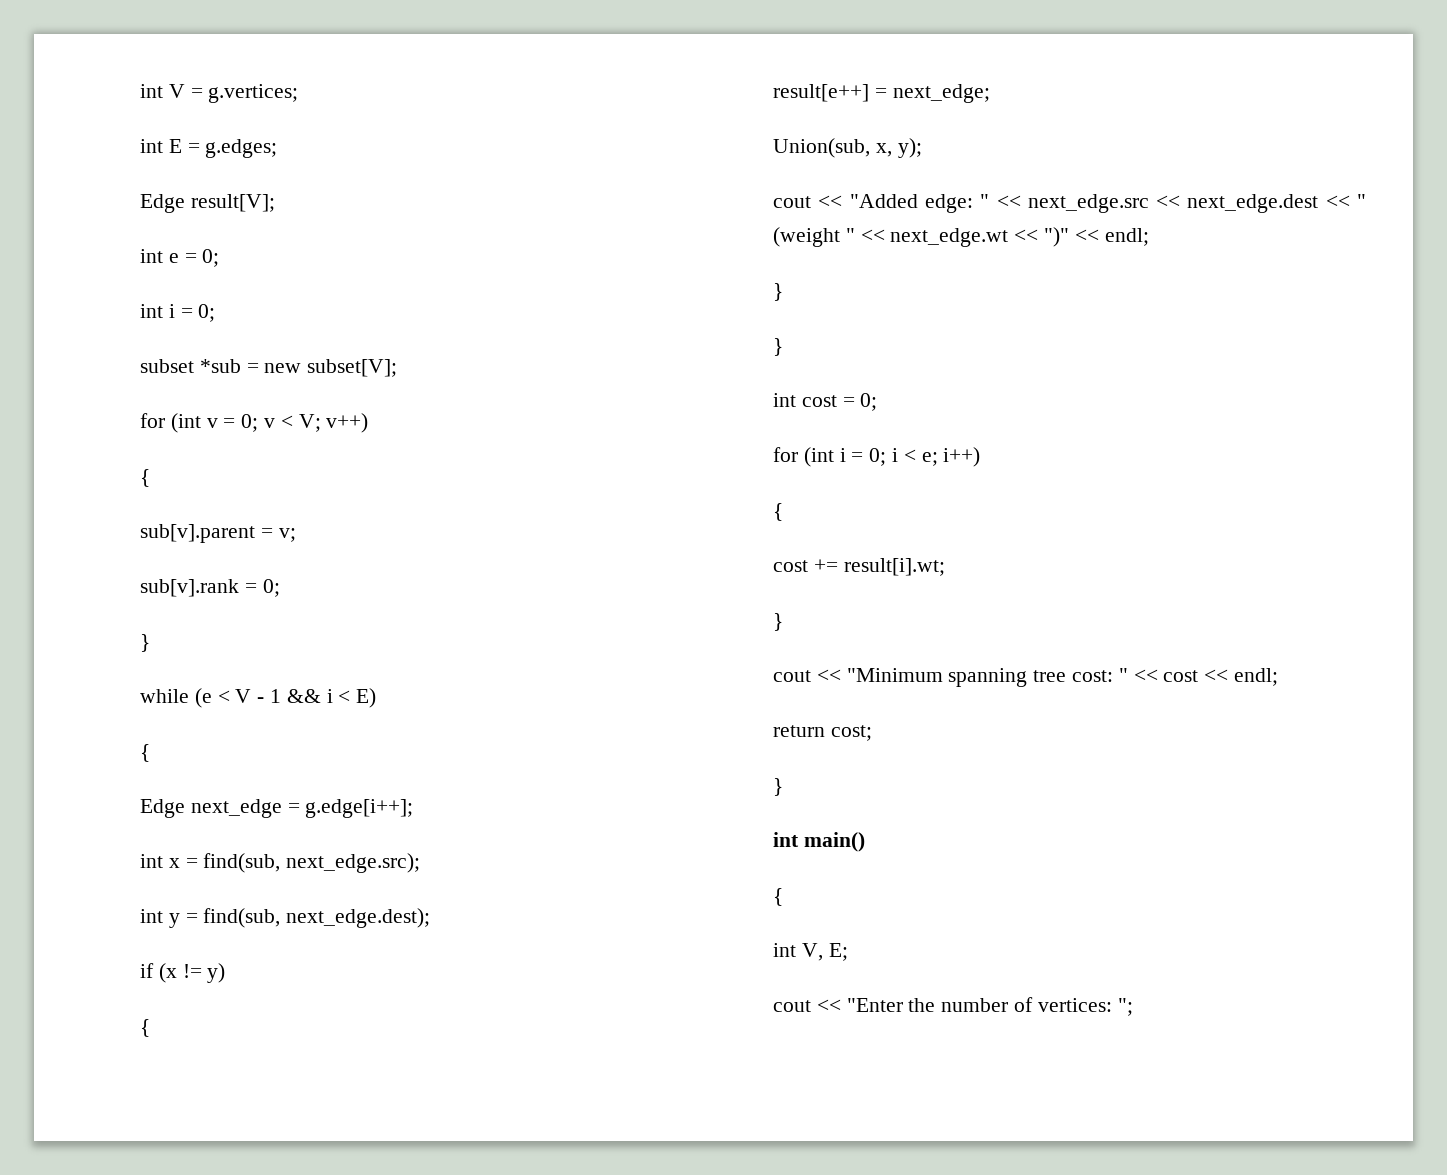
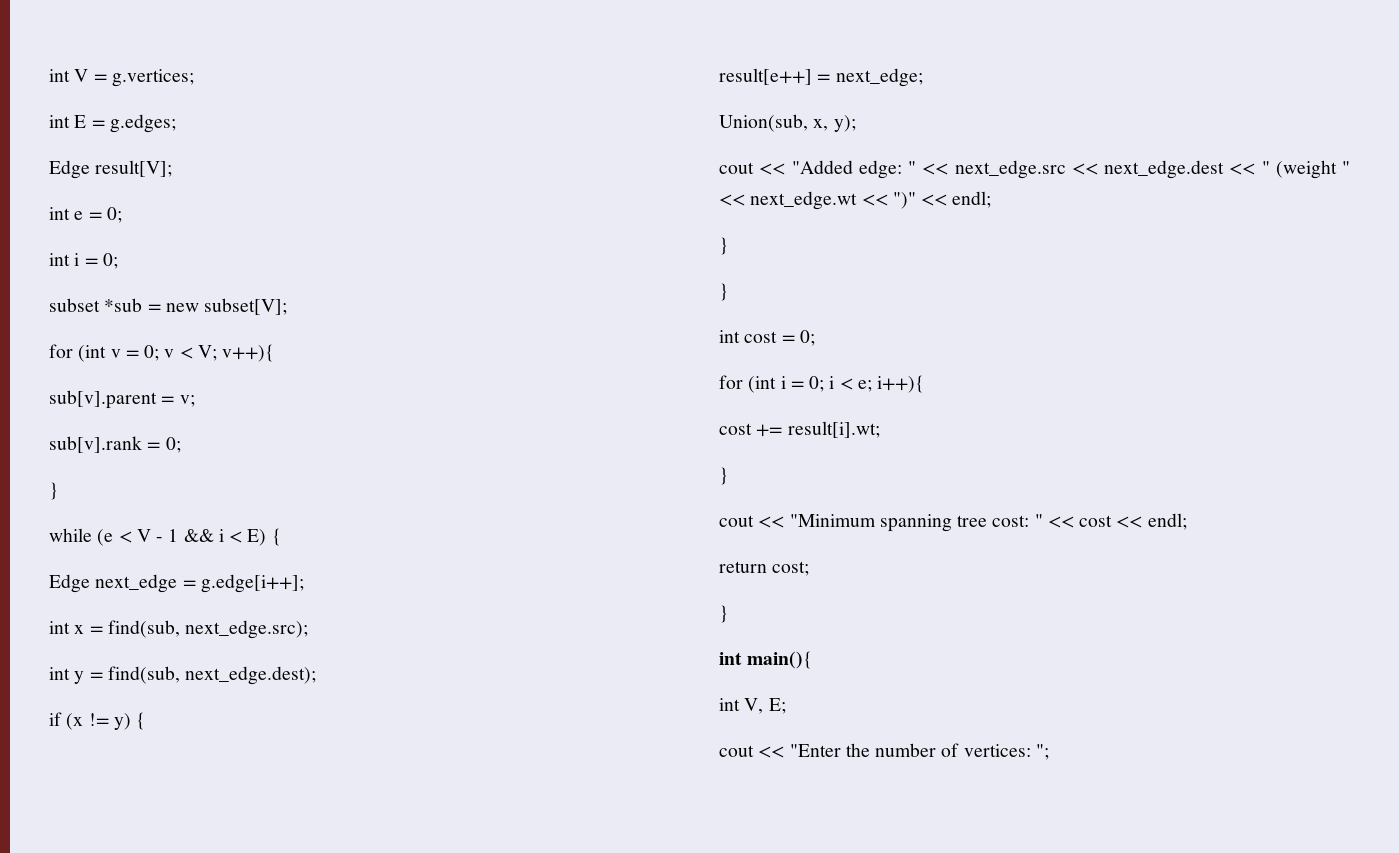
[326,413,369,433] [140,469,150,487] v++) // { -> [222,344,275,362] v++){
(377, 698) // -> (267, 537) none
(226, 973) // -> (131, 721) none
[943,447,981,467] [773,503,783,521] i++) // { -> [877,375,925,393] i++){
[803,832,865,852] [773,888,783,906] main() // { -> [747,651,813,669] main(){

